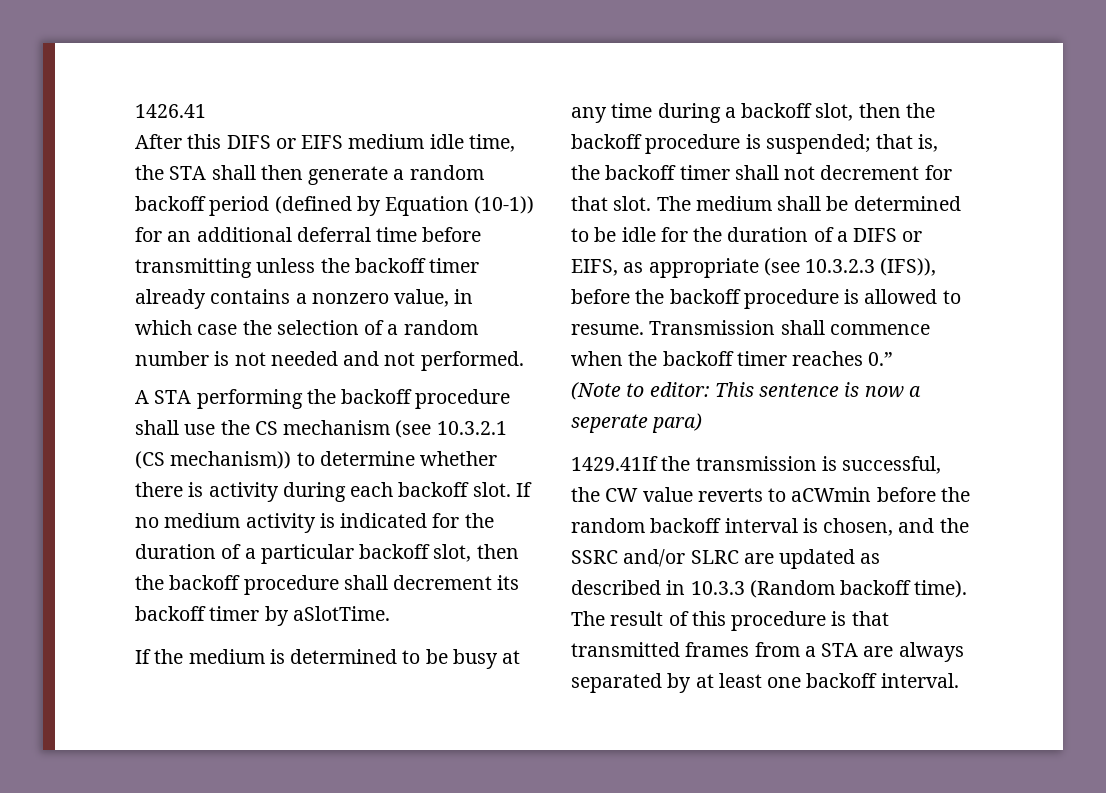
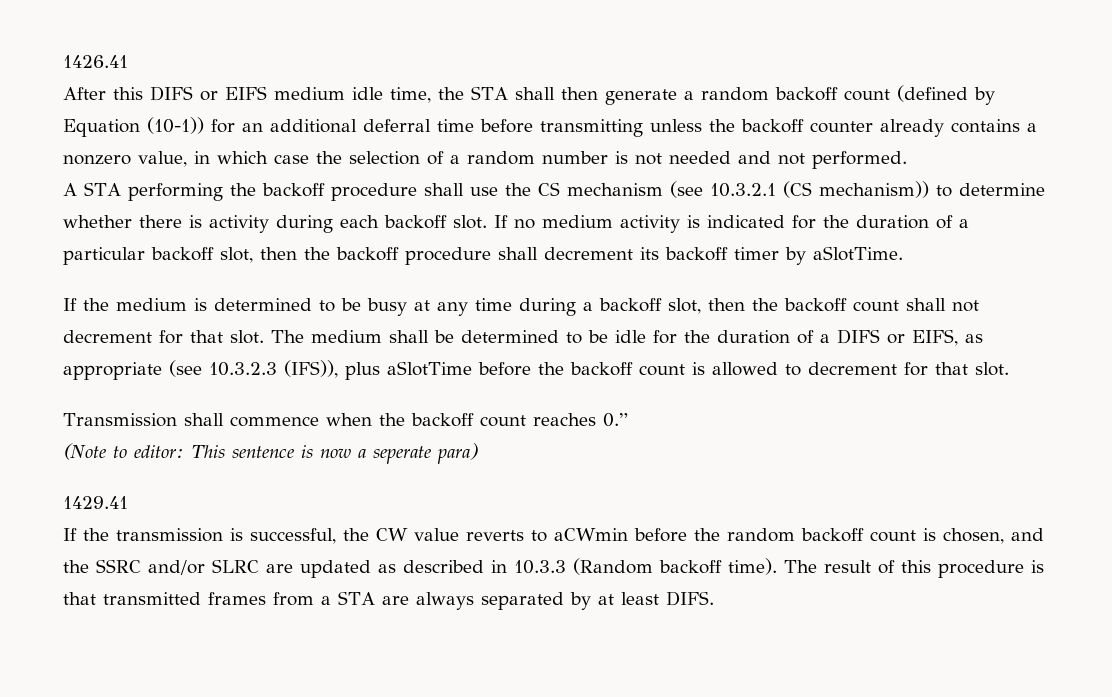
[209,196,270,216] period -> [843,89,890,101] count
[429,258,480,273] timer -> [810,121,873,133] counter
[645,134,939,154] [571,165,730,180] procedure is suspended; that is, the backoff timer -> [853,300,899,312] count
(937, 267) none -> [345,361,472,380] plus aSlotTime
[743,289,839,309] procedure -> [639,364,685,376] count
[571,324,644,335] resume. -> [808,362,1009,376] decrement for that slot. //
[736,351,787,366] timer -> [479,415,526,427] count
[571,456,658,471] 1429.41If -> [63,496,128,509] [63,528,77,541] 1429.41 // If
[724,518,798,533] interval -> [870,530,916,542] count
[767,673,959,688] one backoff interval. -> [665,591,714,606] DIFS.

